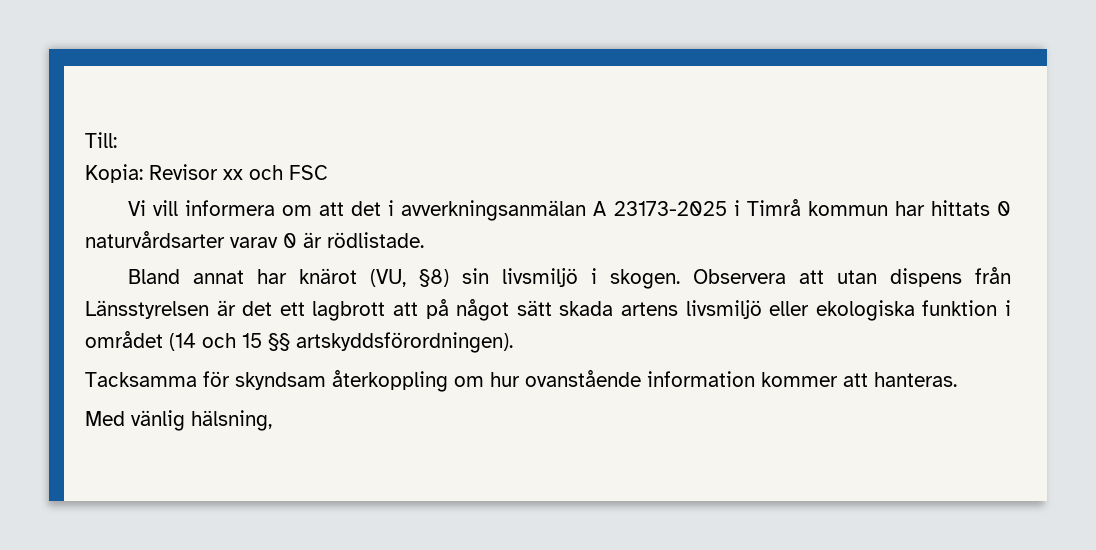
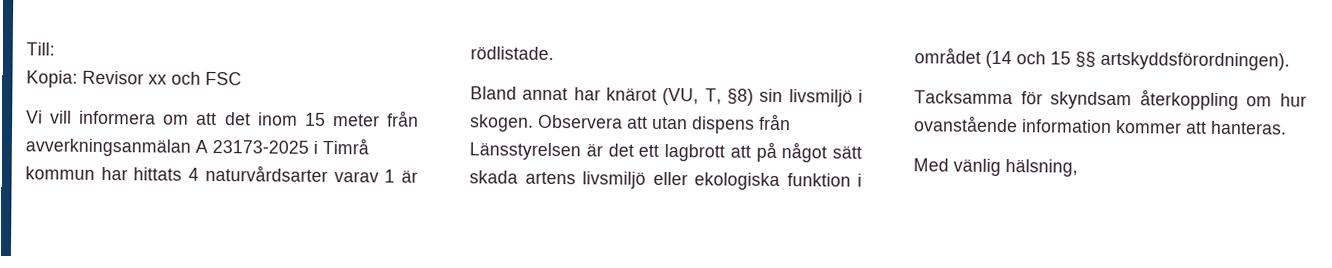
[388,200,395,216] i -> [257,110,419,127] inom 15 meter från
[996,201,1011,216] 0 -> [188,167,200,181] 4
[283,233,297,248] 0 -> [384,169,396,183] 1
(406, 278) none -> [704,88,722,105] T,

